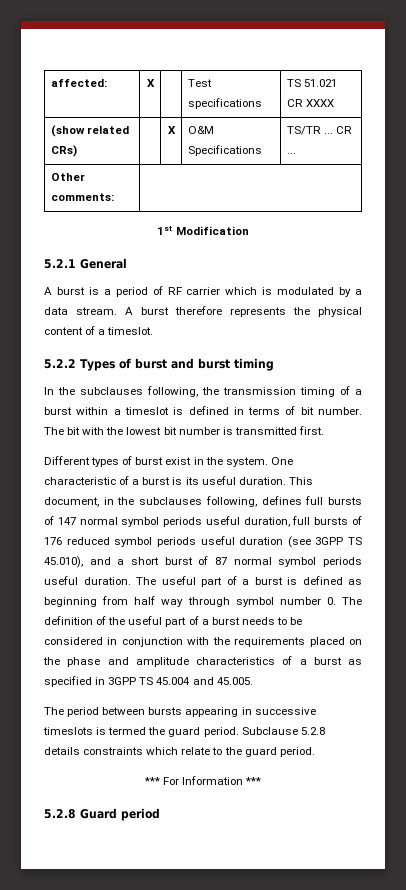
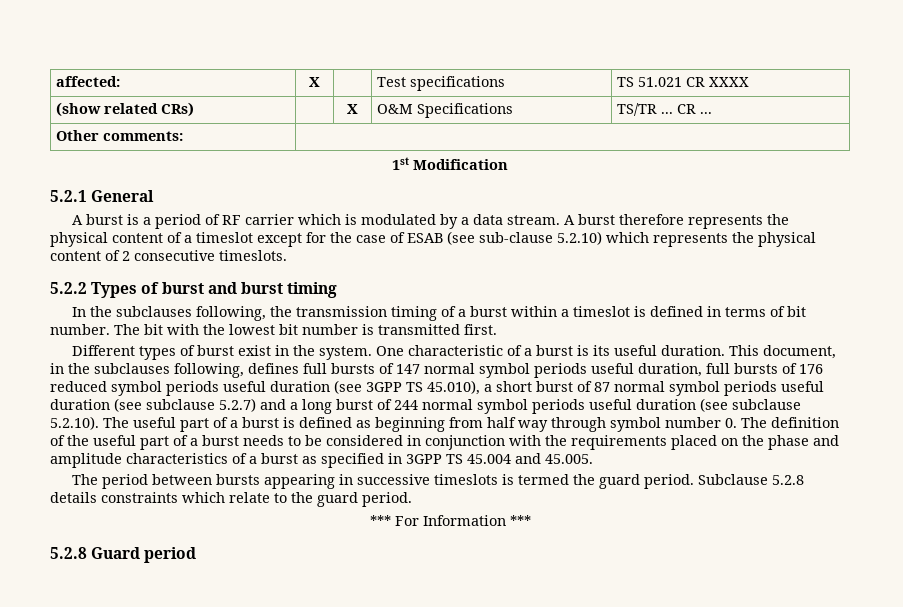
[107,327,154,335] timeslot. -> [196,231,816,247] [50,250,287,261] timeslot except for the case of ESAB (see sub-clause 5.2.10) which represents the physical content of 2 consecutive timeslots.
[89,557,111,565] and -> (480, 387) none
[83,577,131,585] duration. -> [50,398,801,414] [50,416,99,430] duration (see subclause 5.2.7) and a long burst of 244 normal symbol periods useful duration (see subclause 5.2.10).

